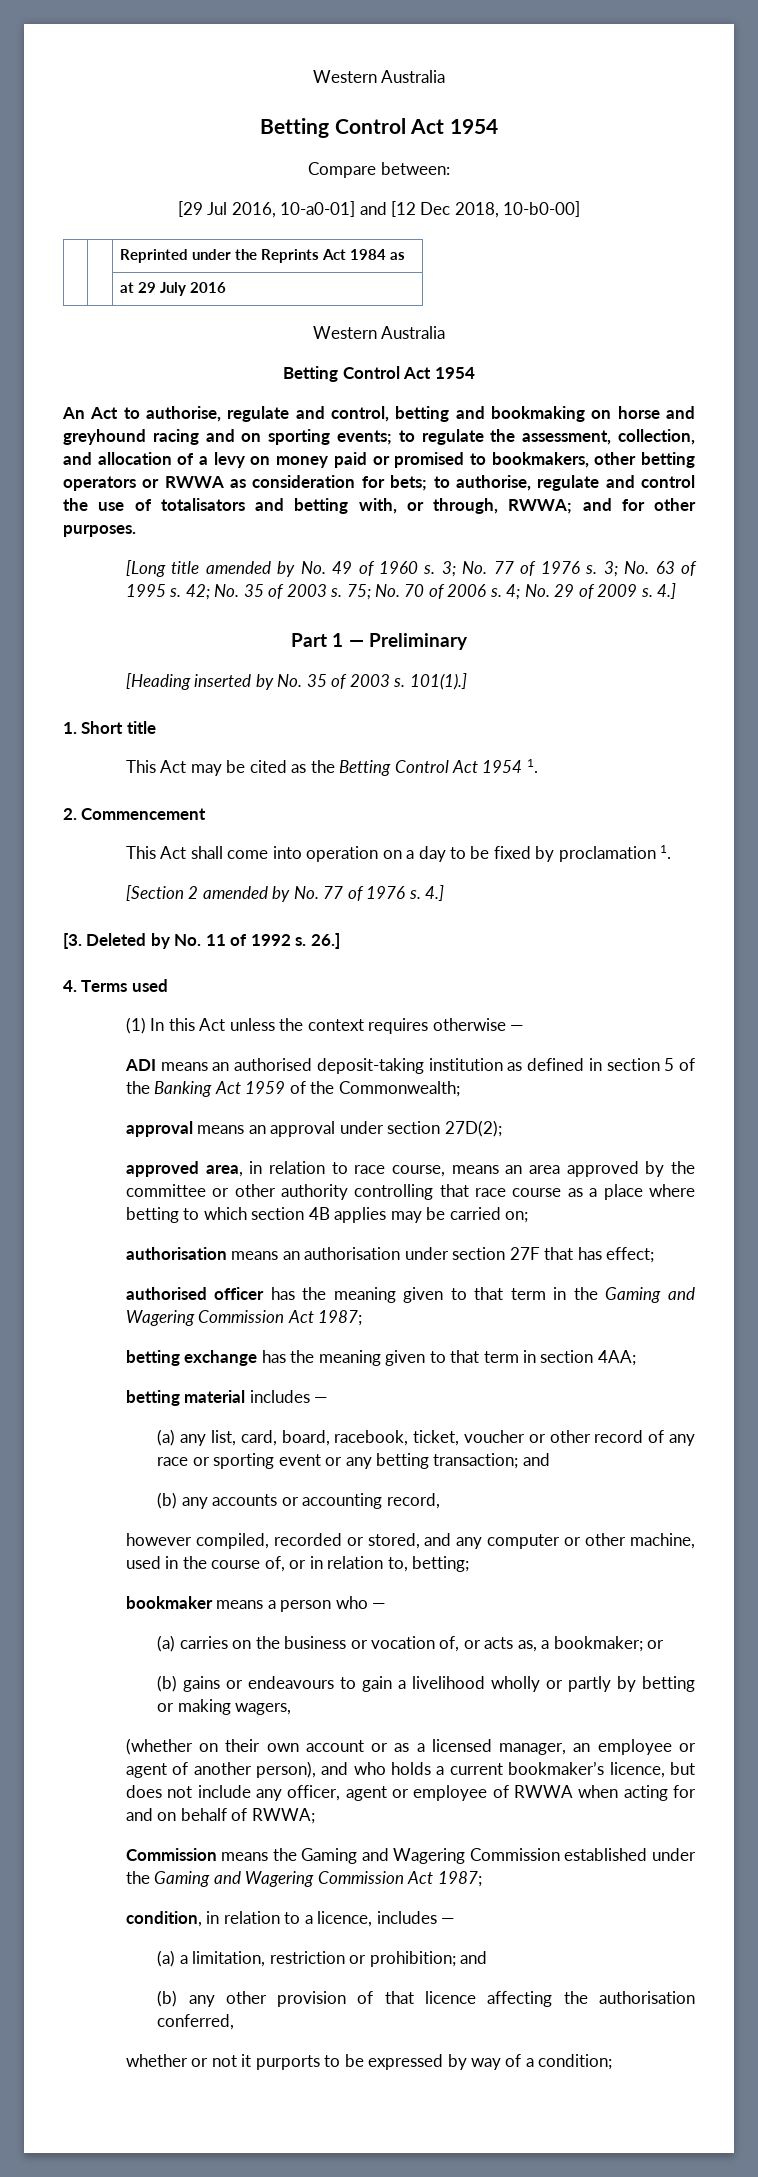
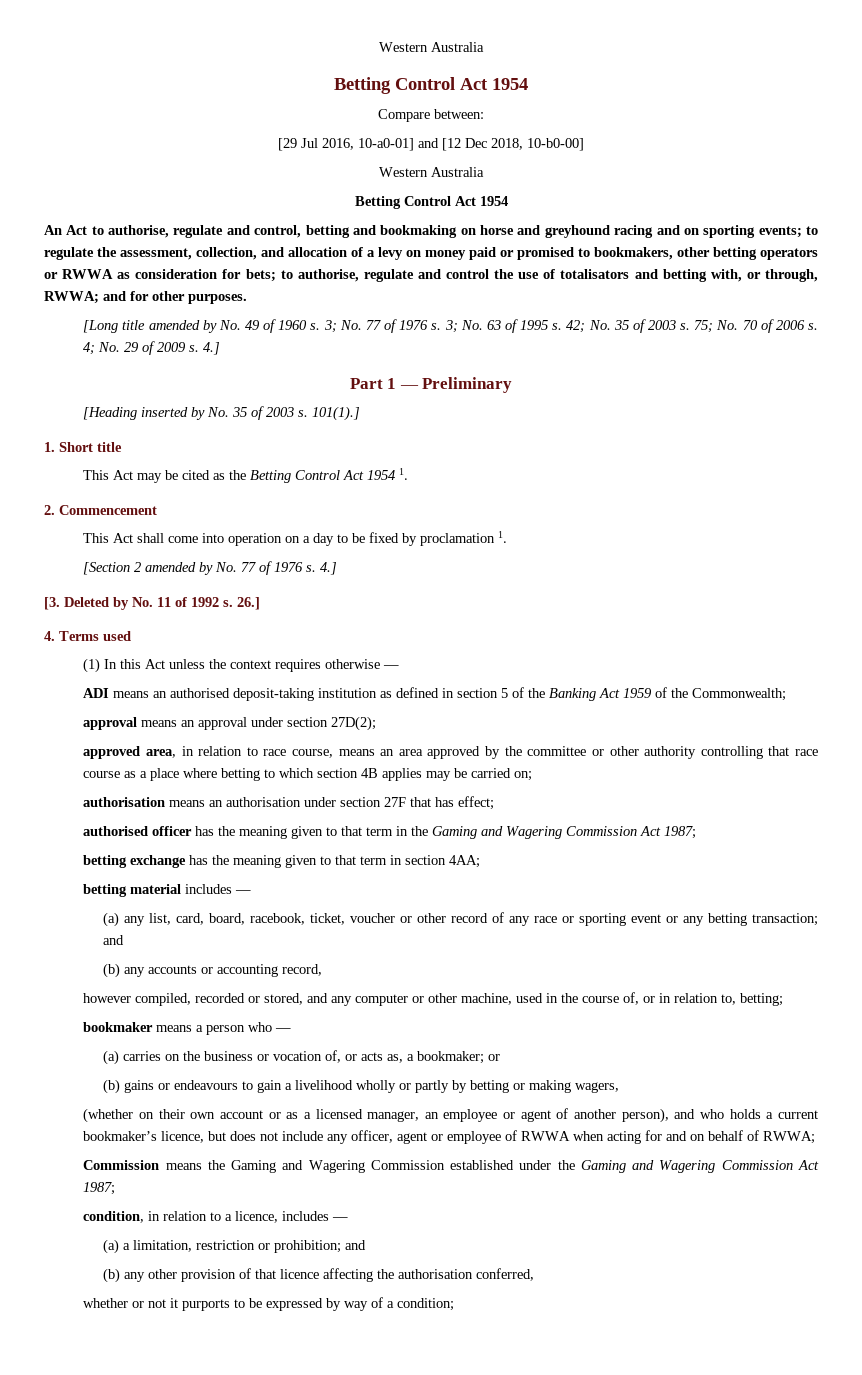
[120,249,406,263] [120,282,227,296] // | | Reprinted under the Reprints Act 1984 as // | | at 29 July 2016 -> (584, 144) none

